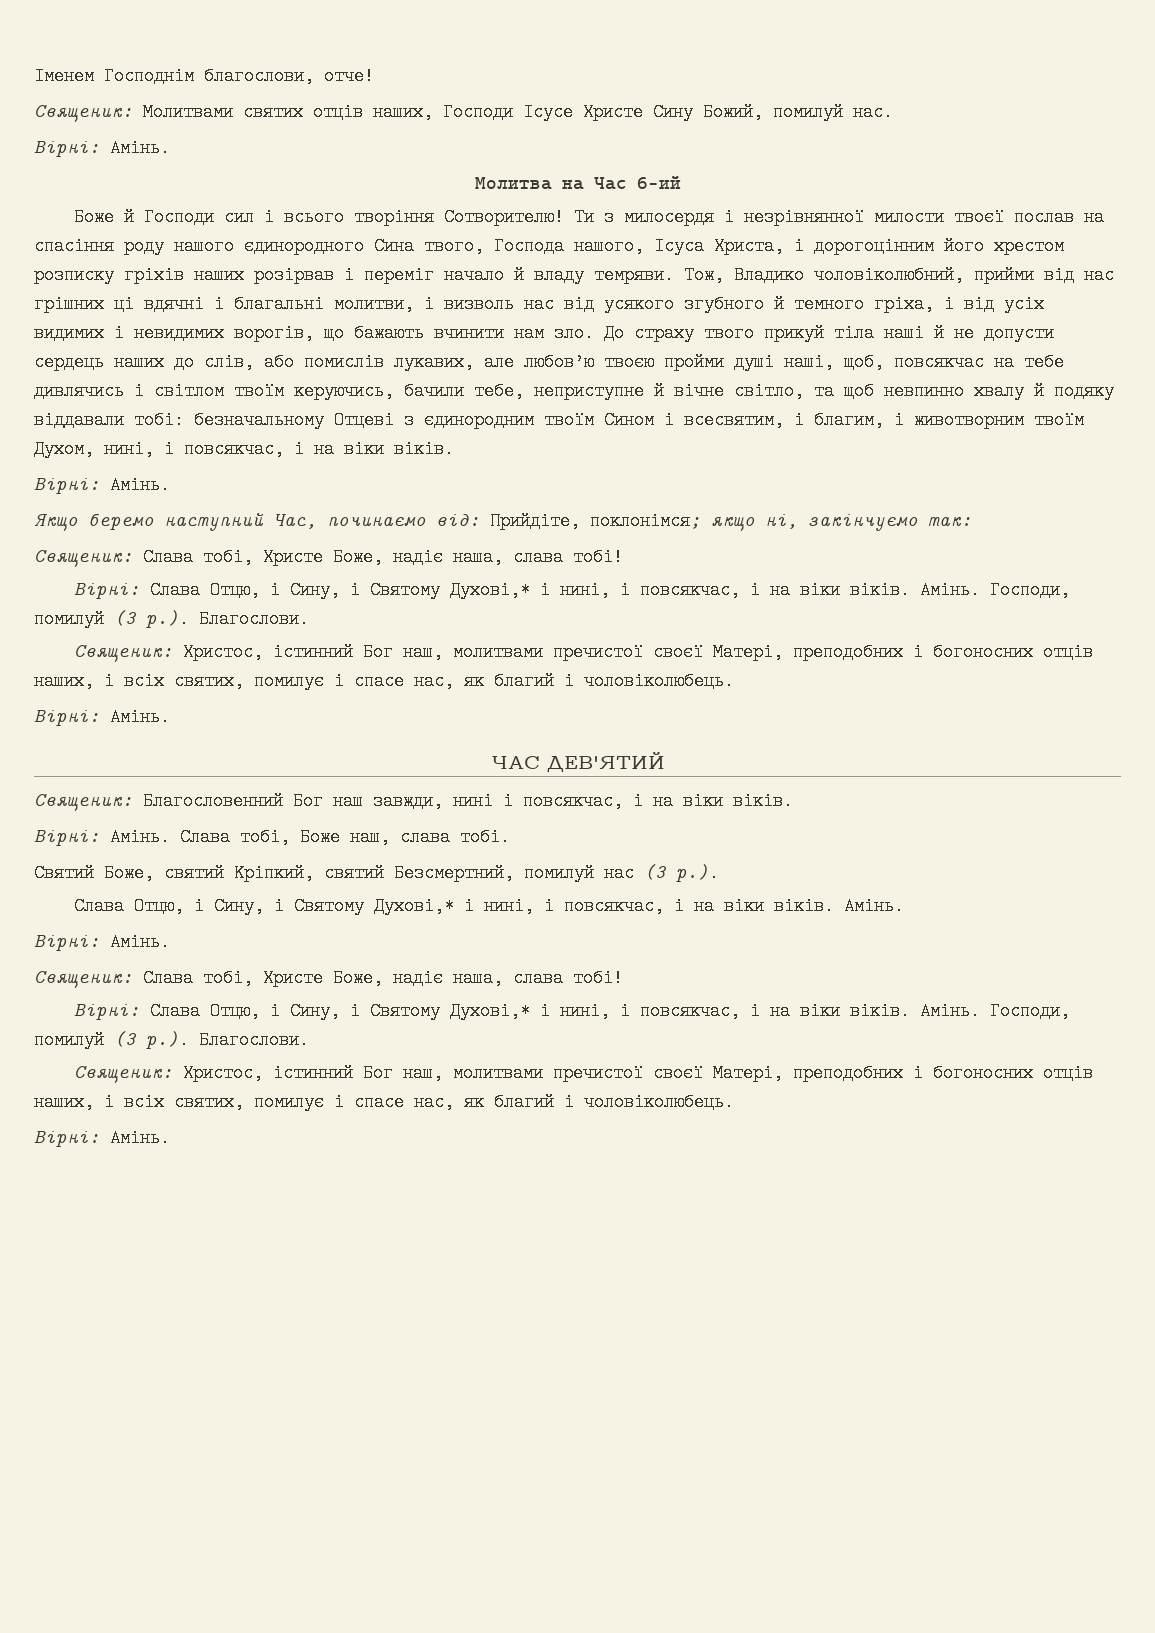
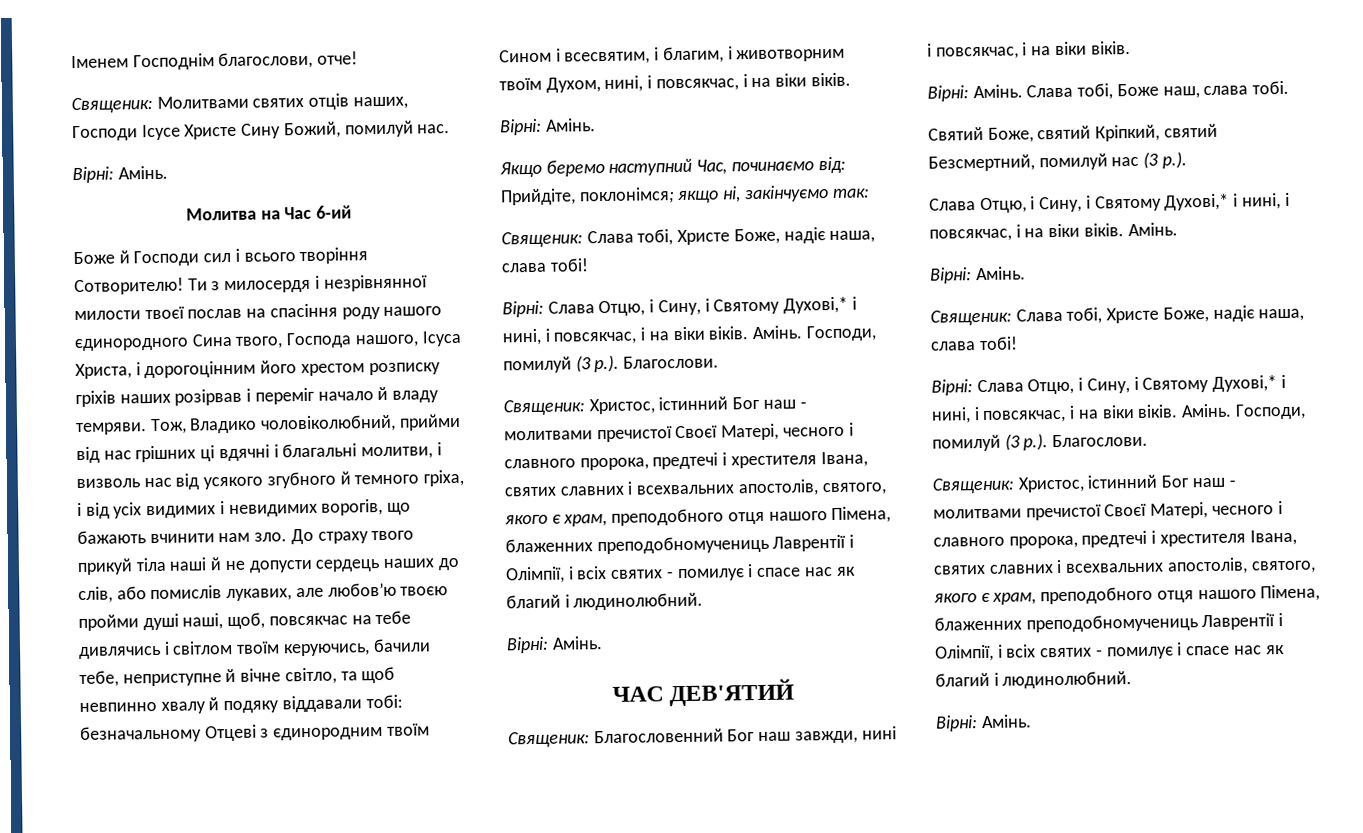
[402,643,1093,661] [34,672,734,690] наш, молитвами пречистої своєї Матері, преподобних і богоносних отців наших, і всіх святих, помилує і спасе нас, як благий і чоловіколюбець. -> [762,399,807,409] [504,422,854,443] [504,451,868,471] [504,479,887,497] [505,506,892,527] [505,534,855,555] [505,564,856,584] [506,592,704,611] наш - молитвами пречистої Своєї Матері, чесного і славного пророка, предтечі і хрестителя Івана, святих славних і всехвальних апостолів, святого, якого є храм, преподобного отця нашого Пімена, блаженних преподобномучениць Лаврентії і Олімпії, і всіх святих - помилує і спасе нас як благий і людинолюбний.
[402,1064,1093,1082] [34,1093,734,1111] наш, молитвами пречистої своєї Матері, преподобних і богоносних отців наших, і всіх святих, помилує і спасе нас, як благий і чоловіколюбець. -> [1191,477,1236,488] [933,501,1283,521] [933,529,1297,549] [934,557,1316,575] [934,584,1321,605] [934,613,1284,633] [935,642,1285,662] [935,671,1133,689] наш - молитвами пречистої Своєї Матері, чесного і славного пророка, предтечі і хрестителя Івана, святих славних і всехвальних апостолів, святого, якого є храм, преподобного отця нашого Пімена, блаженних преподобномучениць Лаврентії і Олімпії, і всіх святих - помилує і спасе нас як благий і людинолюбний.

